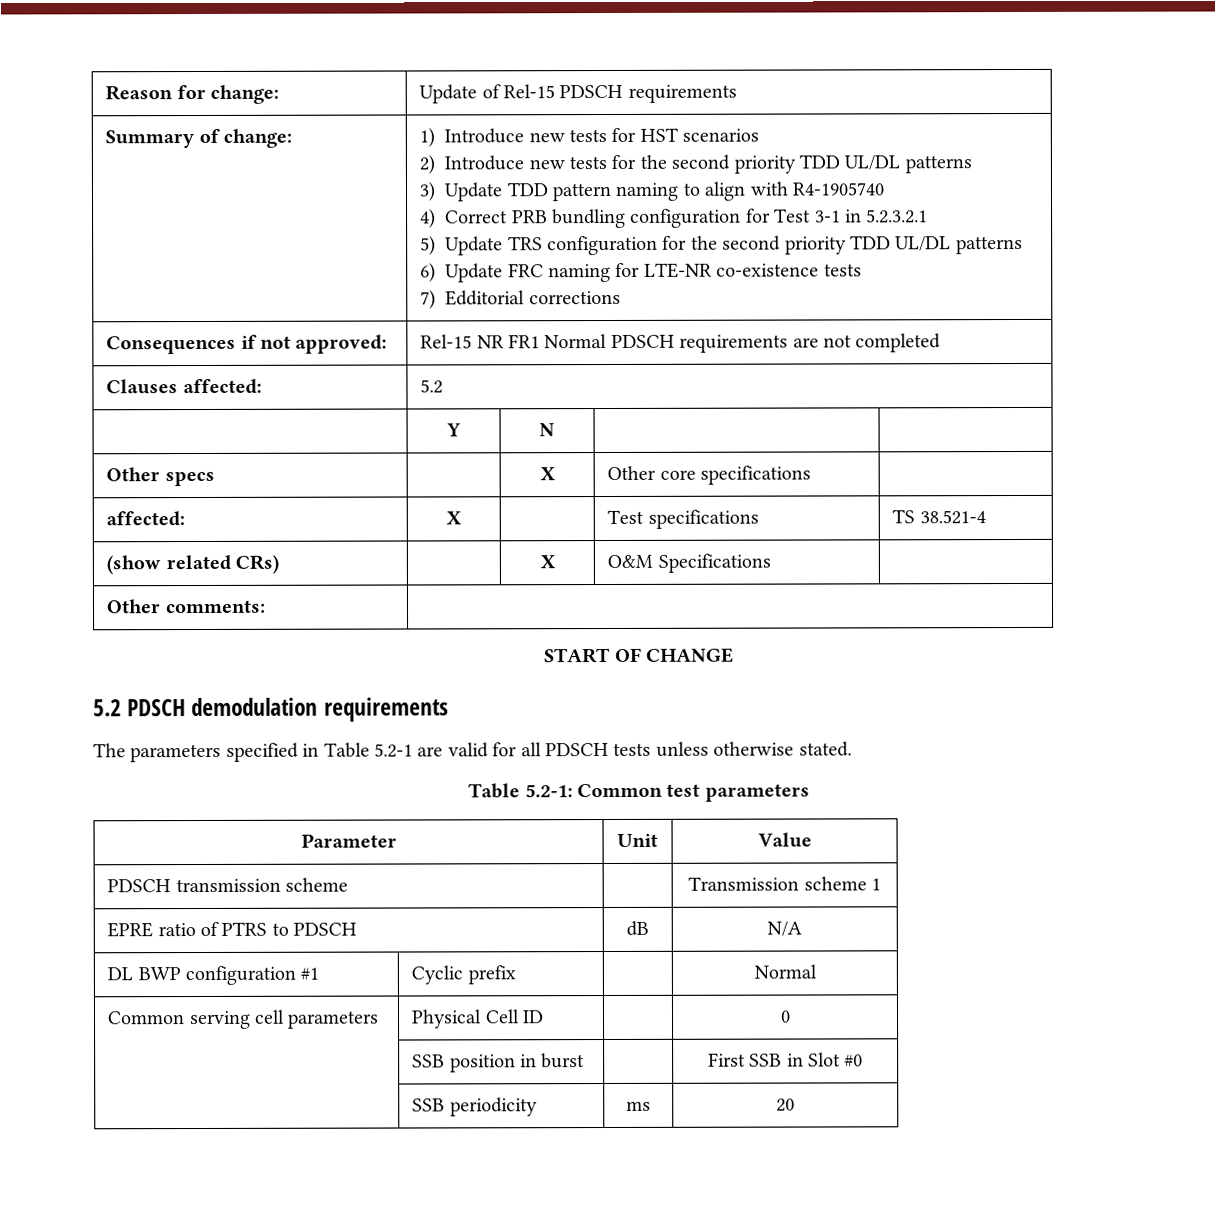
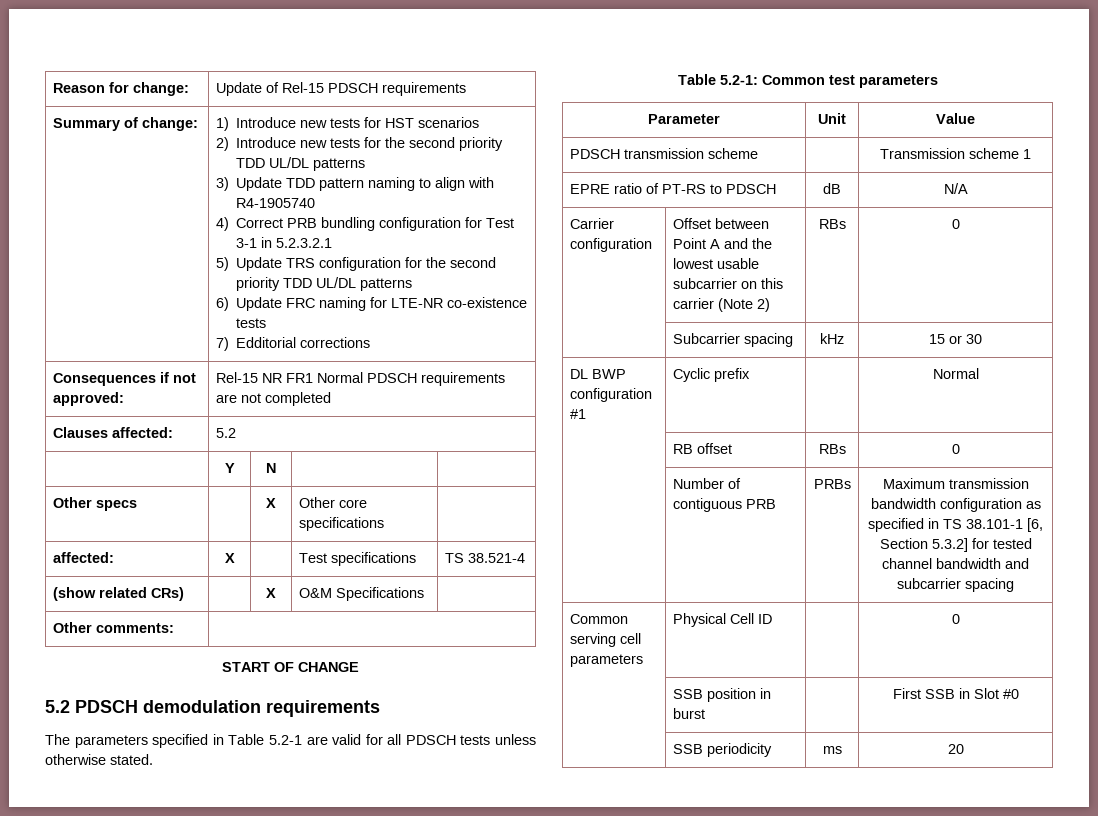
[221,921,268,936] PTRS -> [661,184,706,194] PT-RS
(802, 929) none -> [569,218,614,229] [569,238,652,252] [672,218,769,229] [672,238,772,249] [672,258,759,269] [672,278,783,289] [672,298,770,312] [818,219,846,229] [951,219,960,229] [672,333,793,347] [820,333,844,344] [929,334,982,344] // Carrier configuration | Offset between Point A and the lowest usable subcarrier on this carrier (Note 2) | RBs | 0 // | Subcarrier spacing | kHz | 15 or 30
(817, 971) none -> [672,443,732,454] [818,444,846,454] [951,444,960,454] [672,478,741,489] [672,498,776,512] [813,479,851,489] [882,478,1029,489] [870,498,1041,512] [868,518,1043,532] [879,538,1032,552] [882,558,1029,569] [897,578,1014,592] // | RB offset | RBs | 0 // | Number of contiguous PRB | PRBs | Maximum transmission bandwidth configuration as specified in TS 38.101-1 [6, Section 5.3.2] for tested channel bandwidth and subcarrier spacing

